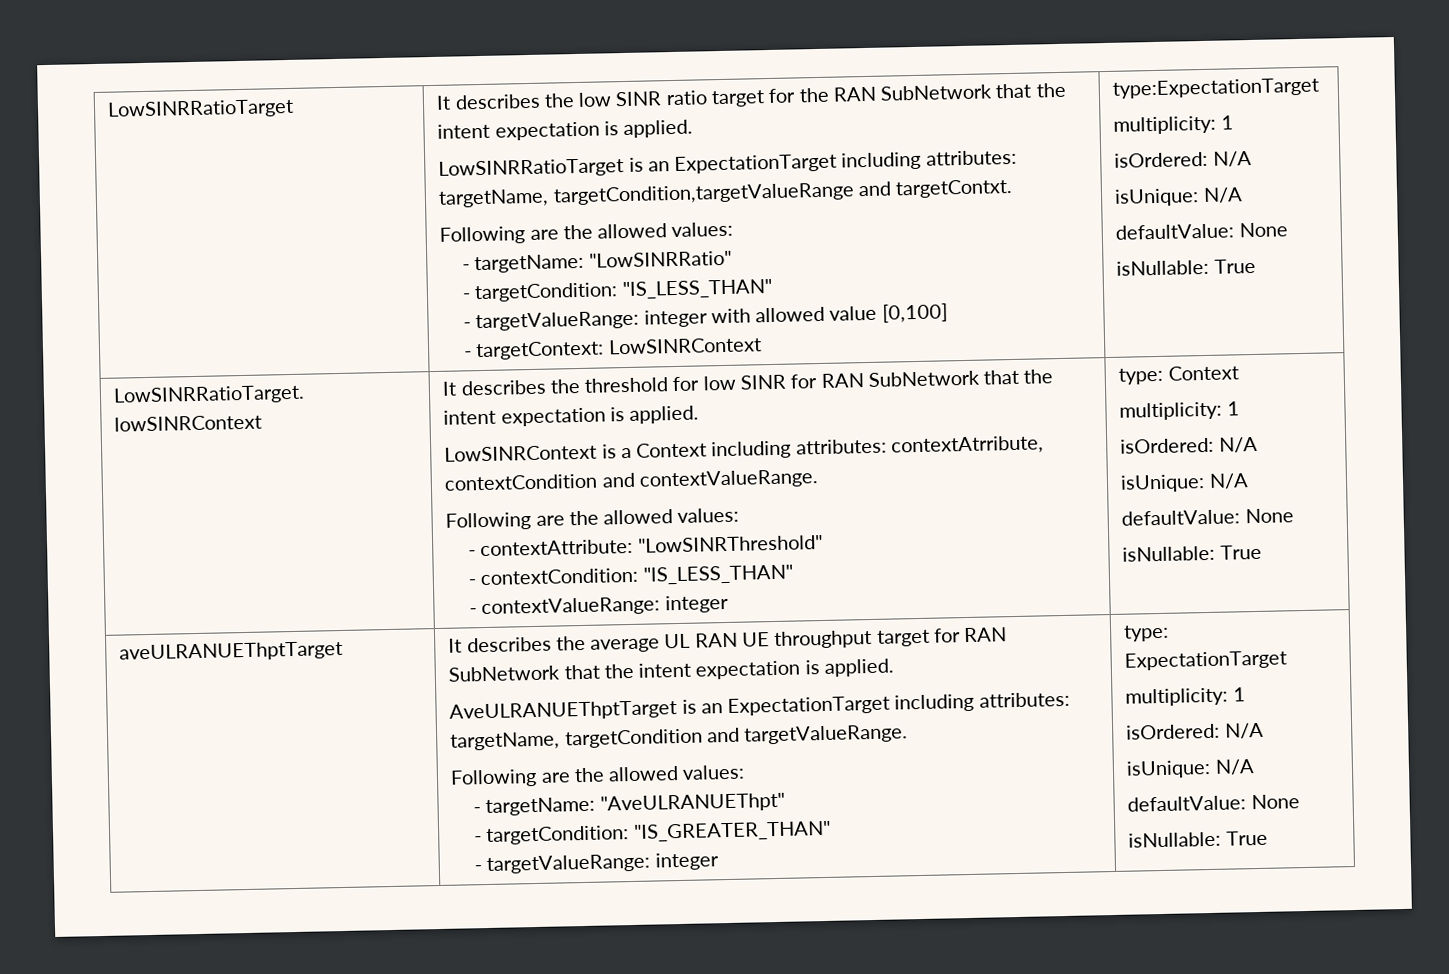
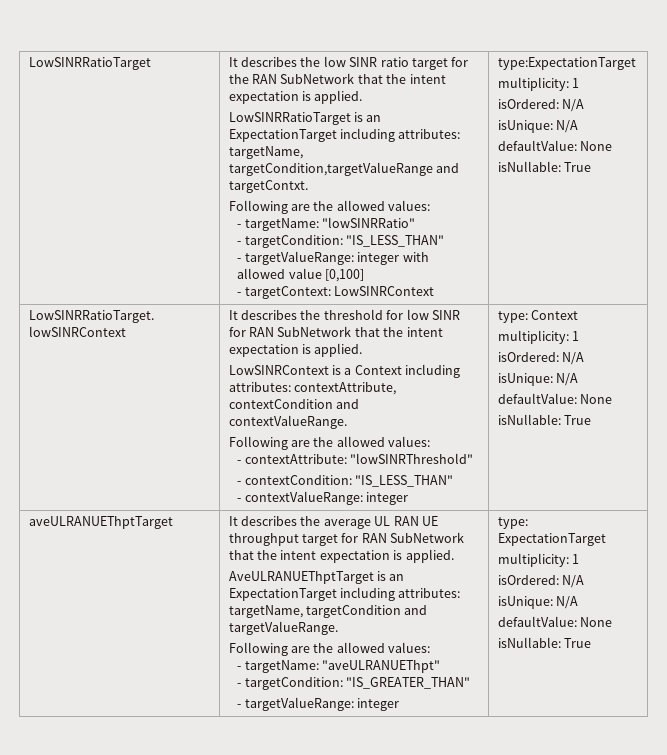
[588,250,732,268] "LowSINRRatio" -> [322,217,416,228] "lowSINRRatio"
[890,435,1044,456] contextAtrribute, -> [294,382,397,395] contextAttribute,
[637,534,823,553] "LowSINRThreshold" -> [350,453,474,464] "lowSINRThreshold"
[599,792,785,814] "AveULRANUEThpt" -> [322,660,441,673] "aveULRANUEThpt"

